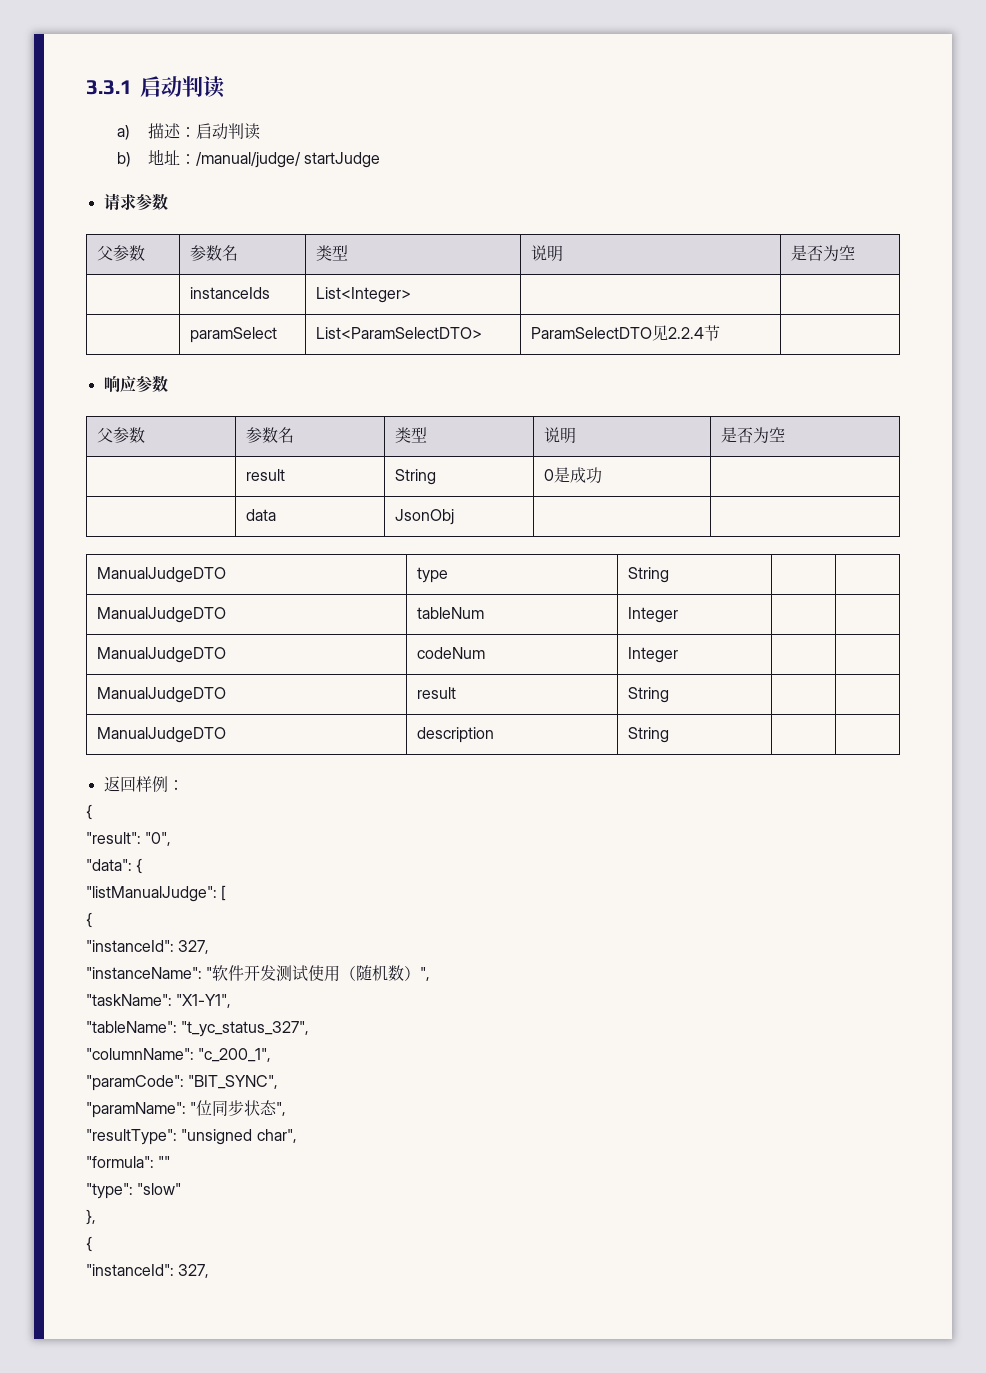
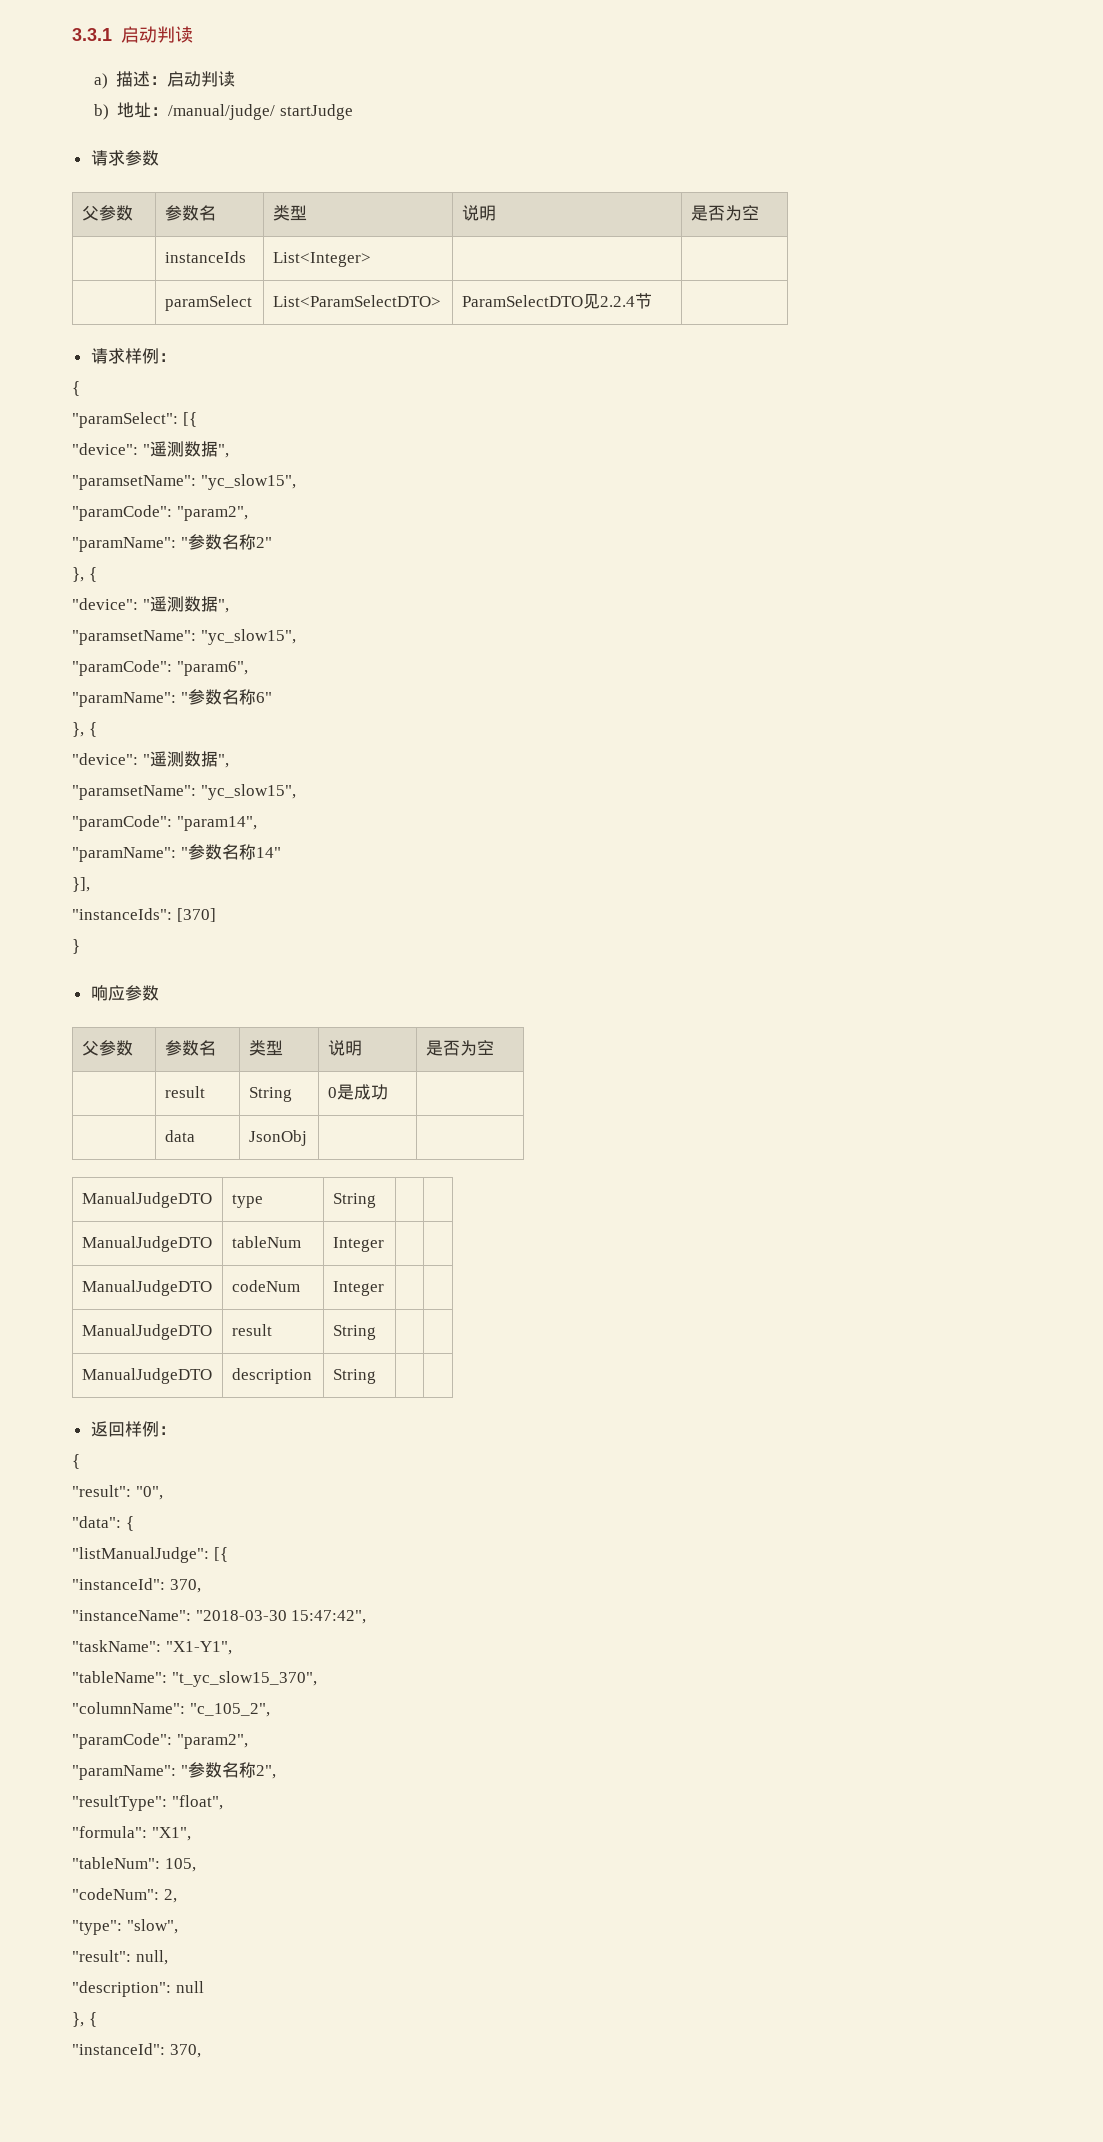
(721, 333) none -> [90,348,176,364] [72,381,80,396] [72,412,197,428] [72,441,229,458] [72,474,296,490] [72,505,248,521] [72,534,272,552] [72,567,97,582] [72,596,229,613] [72,629,296,645] [72,660,248,676] [72,689,272,707] [72,722,97,737] [72,751,229,768] [72,784,296,800] [72,815,257,831] [72,844,281,862] [72,877,90,892] [72,908,216,922] [72,939,80,954] // 请求样例： // { // "paramSelect": [{ // "device": "遥测数据", // "paramsetName": "yc_slow15", // "paramCode": "param2", // "paramName": "参数名称2" // }, { // "device": "遥测数据", // "paramsetName": "yc_slow15", // "paramCode": "param6", // "paramName": "参数名称6" // }, { // "device": "遥测数据", // "paramsetName": "yc_slow15", // "paramCode": "param14", // "paramName": "参数名称14" // }], // "instanceIds": [370] // }
[221,885,227,901] [86,912,92,928] [86,940,210,954] [ // { // "instanceId": 327, -> [213,1547,228,1562] [72,1578,201,1593] [{ // "instanceId": 370,
[206,965,431,982] "软件开发测试使用（随机数）", -> [195,1610,367,1624] "2018-03-30 15:47:42",
[181,1021,310,1037] "t_yc_status_327", -> [171,1671,317,1687] "t_yc_slow15_370",
[198,1048,272,1062] [86,1075,279,1091] [86,1100,287,1118] "c_200_1", // "paramCode": "BIT_SYNC", // "paramName": "位同步状态", -> [189,1703,270,1717] [72,1733,248,1749] [72,1762,276,1780] "c_105_2", // "paramCode": "param2", // "paramName": "参数名称2",
[181,1129,297,1145] "unsigned char", -> [171,1795,223,1810] "float",
[158,1156,171,1168] [86,1183,182,1199] [86,1209,96,1225] [86,1236,92,1252] [86,1264,210,1278] "" // "type": "slow" // }, // { // "instanceId": 327, -> [151,1827,191,1841] [72,1857,196,1872] [72,1888,177,1903] [72,1919,178,1935] [72,1950,168,1965] [72,1981,204,1997] [72,2012,97,2027] [72,2043,201,2058] "X1", // "tableNum": 105, // "codeNum": 2, // "type": "slow", // "result": null, // "description": null // }, { // "instanceId": 370,

